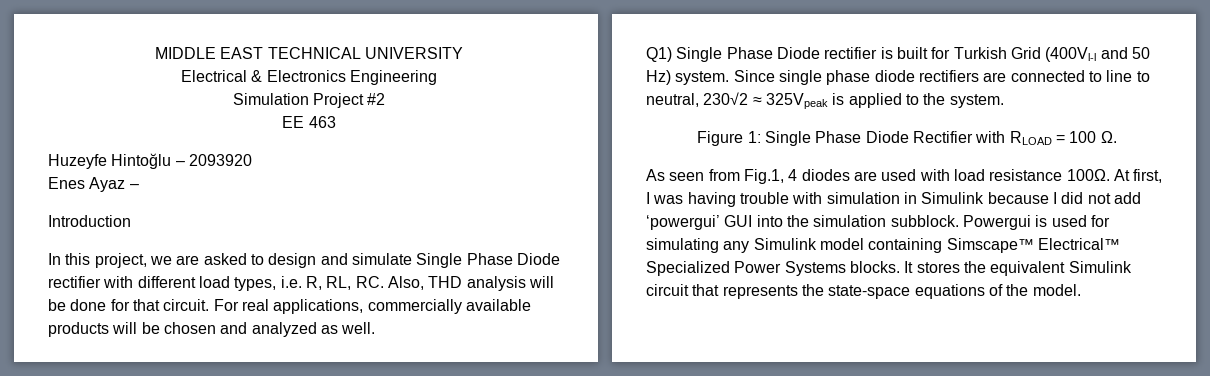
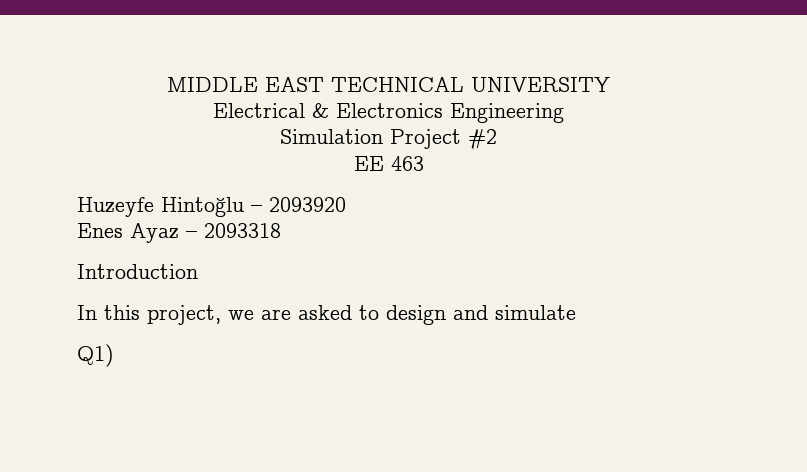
(139, 186) none -> [204,223,281,238] 2093318
[416,253,560,268] [48,276,554,291] [48,299,531,314] [48,322,376,337] [646,47,1150,62] [646,70,1150,85] [646,92,1004,109] [697,131,1117,146] [646,169,1163,184] [646,192,1141,207] [646,215,1110,230] [646,238,1120,253] [646,261,1132,276] [646,284,1081,299] Single Phase Diode rectifier with different load types, i.e. R, RL, RC. Also, THD analysis will be done for that circuit. For real applications, commercially available products will be chosen and analyzed as well. // Q1) Single Phase Diode rectifier is built for Turkish Grid (400Vl-l and 50 Hz) system. Since single phase diode rectifiers are connected to line to neutral, 230√2 ≈ 325Vpeak is applied to the system. // Figure 1: Single Phase Diode Rectifier with RLOAD = 100 Ω. // As seen from Fig.1, 4 diodes are used with load resistance 100Ω. At first, I was having trouble with simulation in Simulink because I did not add ‘powergui’ GUI into the simulation subblock. Powergui is used for simulating any Simulink model containing Simscape™ Electrical™ Specialized Power Systems blocks. It stores the equivalent Simulink circuit that represents the state-space equations of the model. -> [77,344,114,367] // Q1)

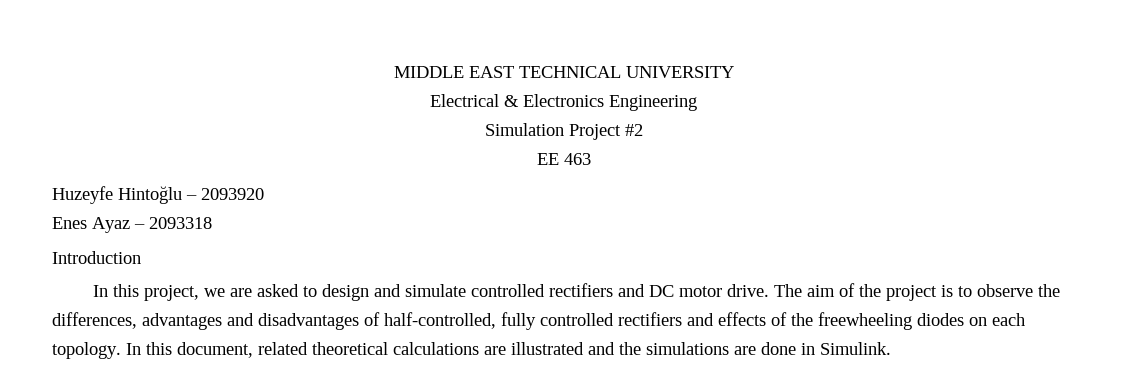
[77,344,114,367] // Q1) -> [470,283,1060,301] [52,312,1025,330] [52,342,891,359] controlled rectifiers and DC motor drive. The aim of the project is to observe the differences, advantages and disadvantages of half-controlled, fully controlled rectifiers and effects of the freewheeling diodes on each topology. In this document, related theoretical calculations are illustrated and the simulations are done in Simulink.

